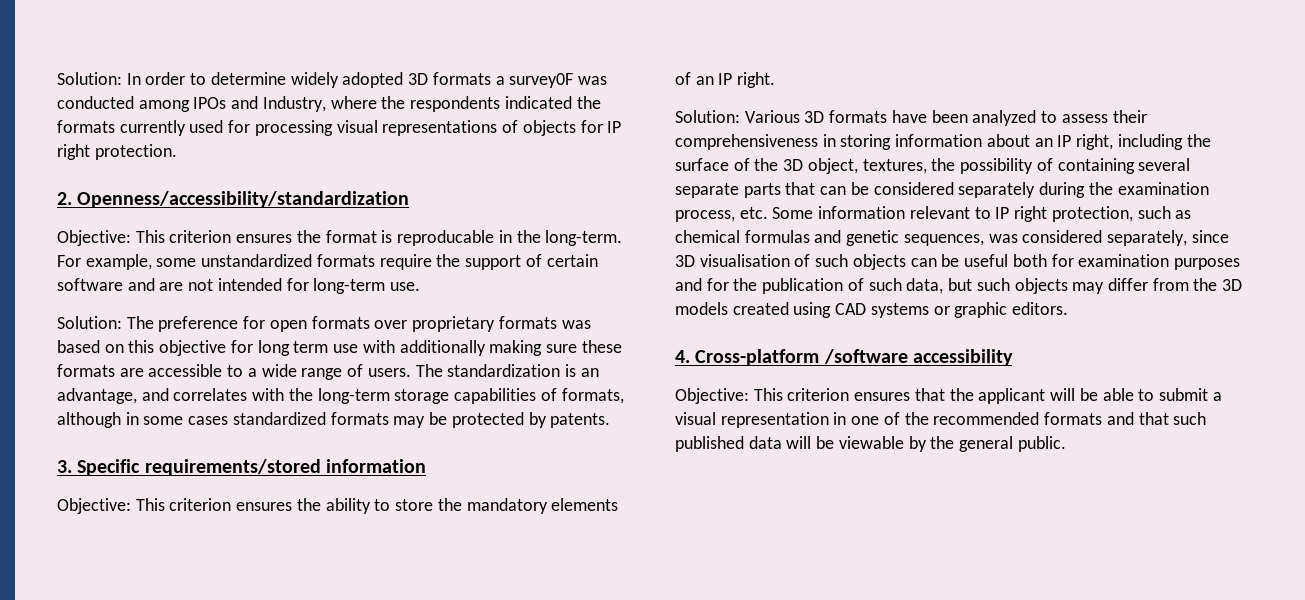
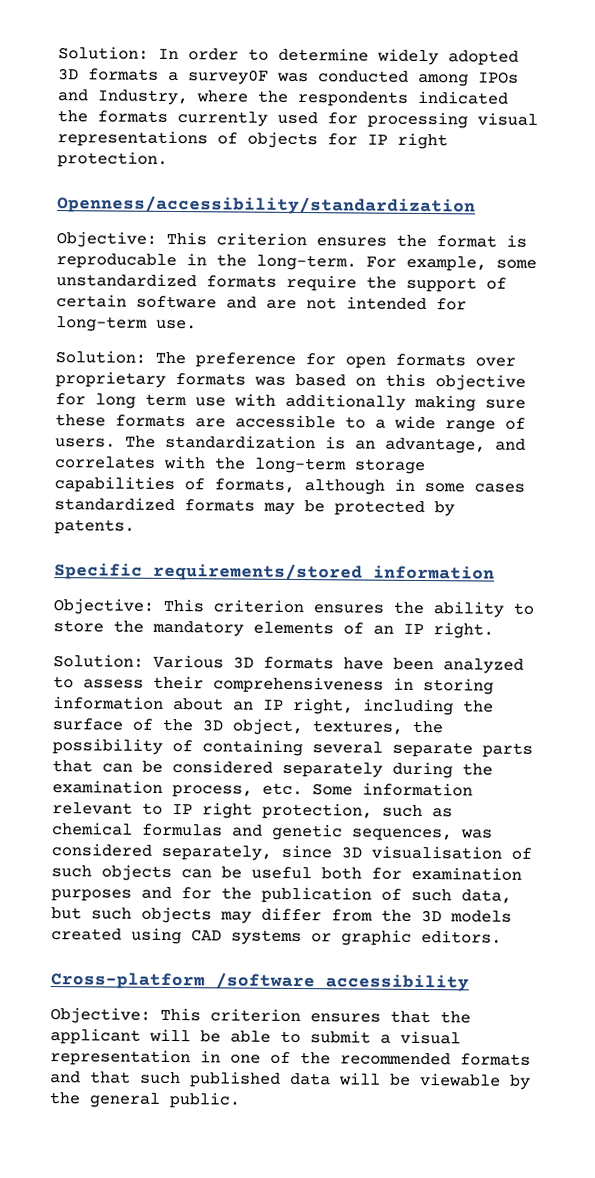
[57,192,72,205] 2. -> (168, 159) none
[57,460,72,473] 3. -> (135, 527) none
[675,350,690,363] 4. -> (502, 937) none

